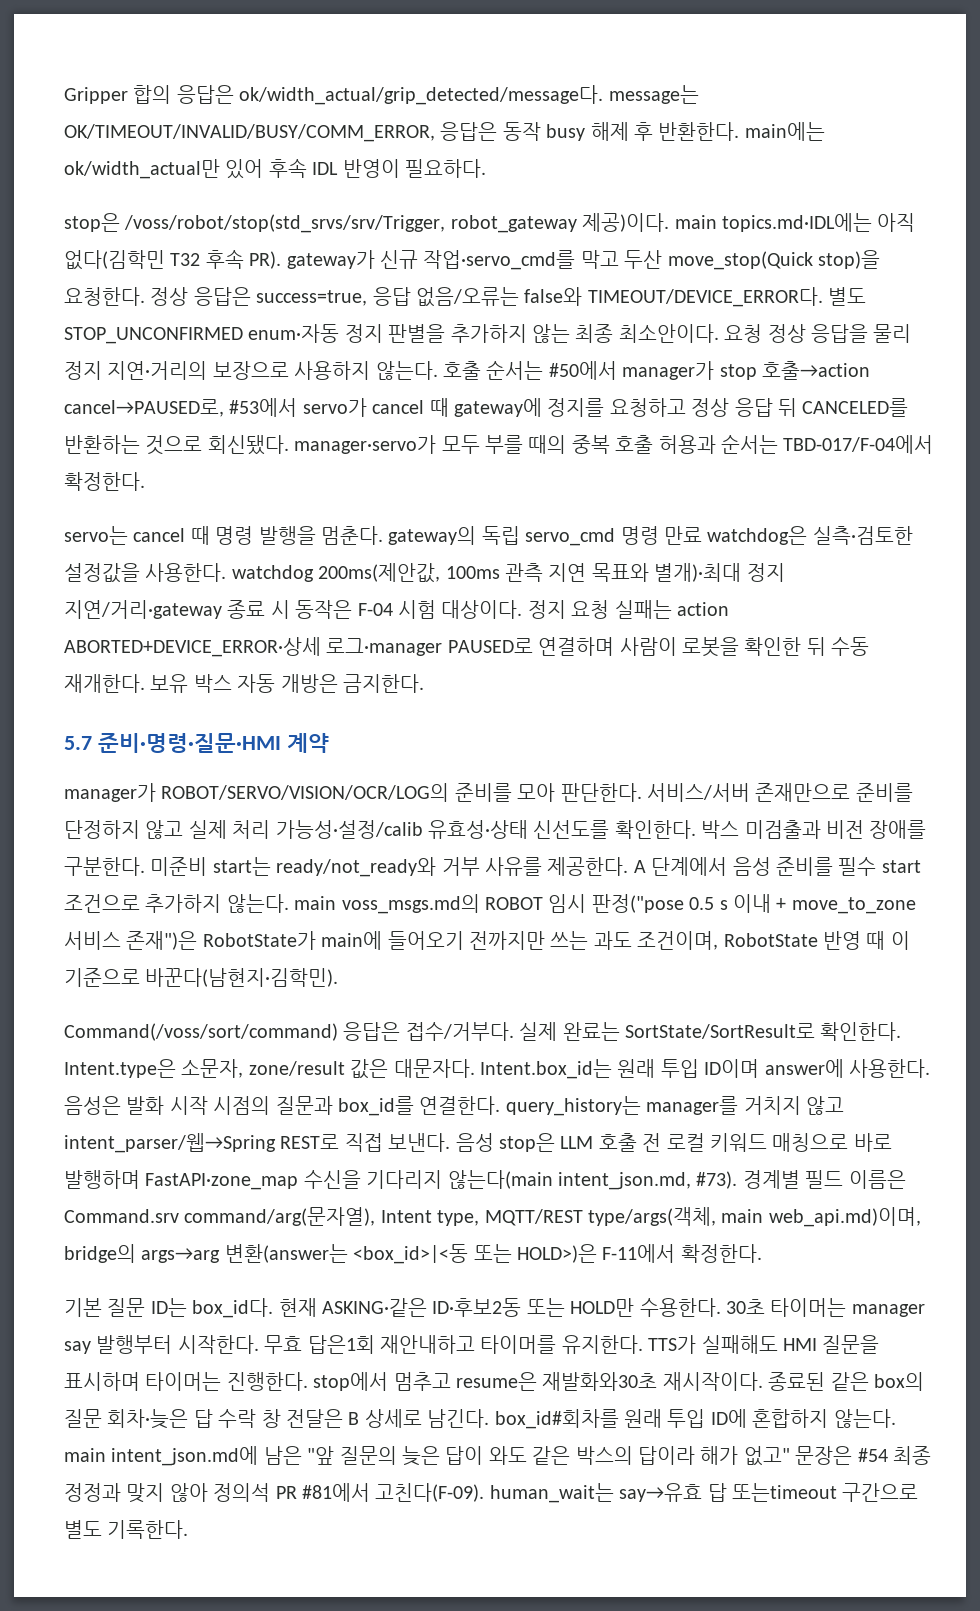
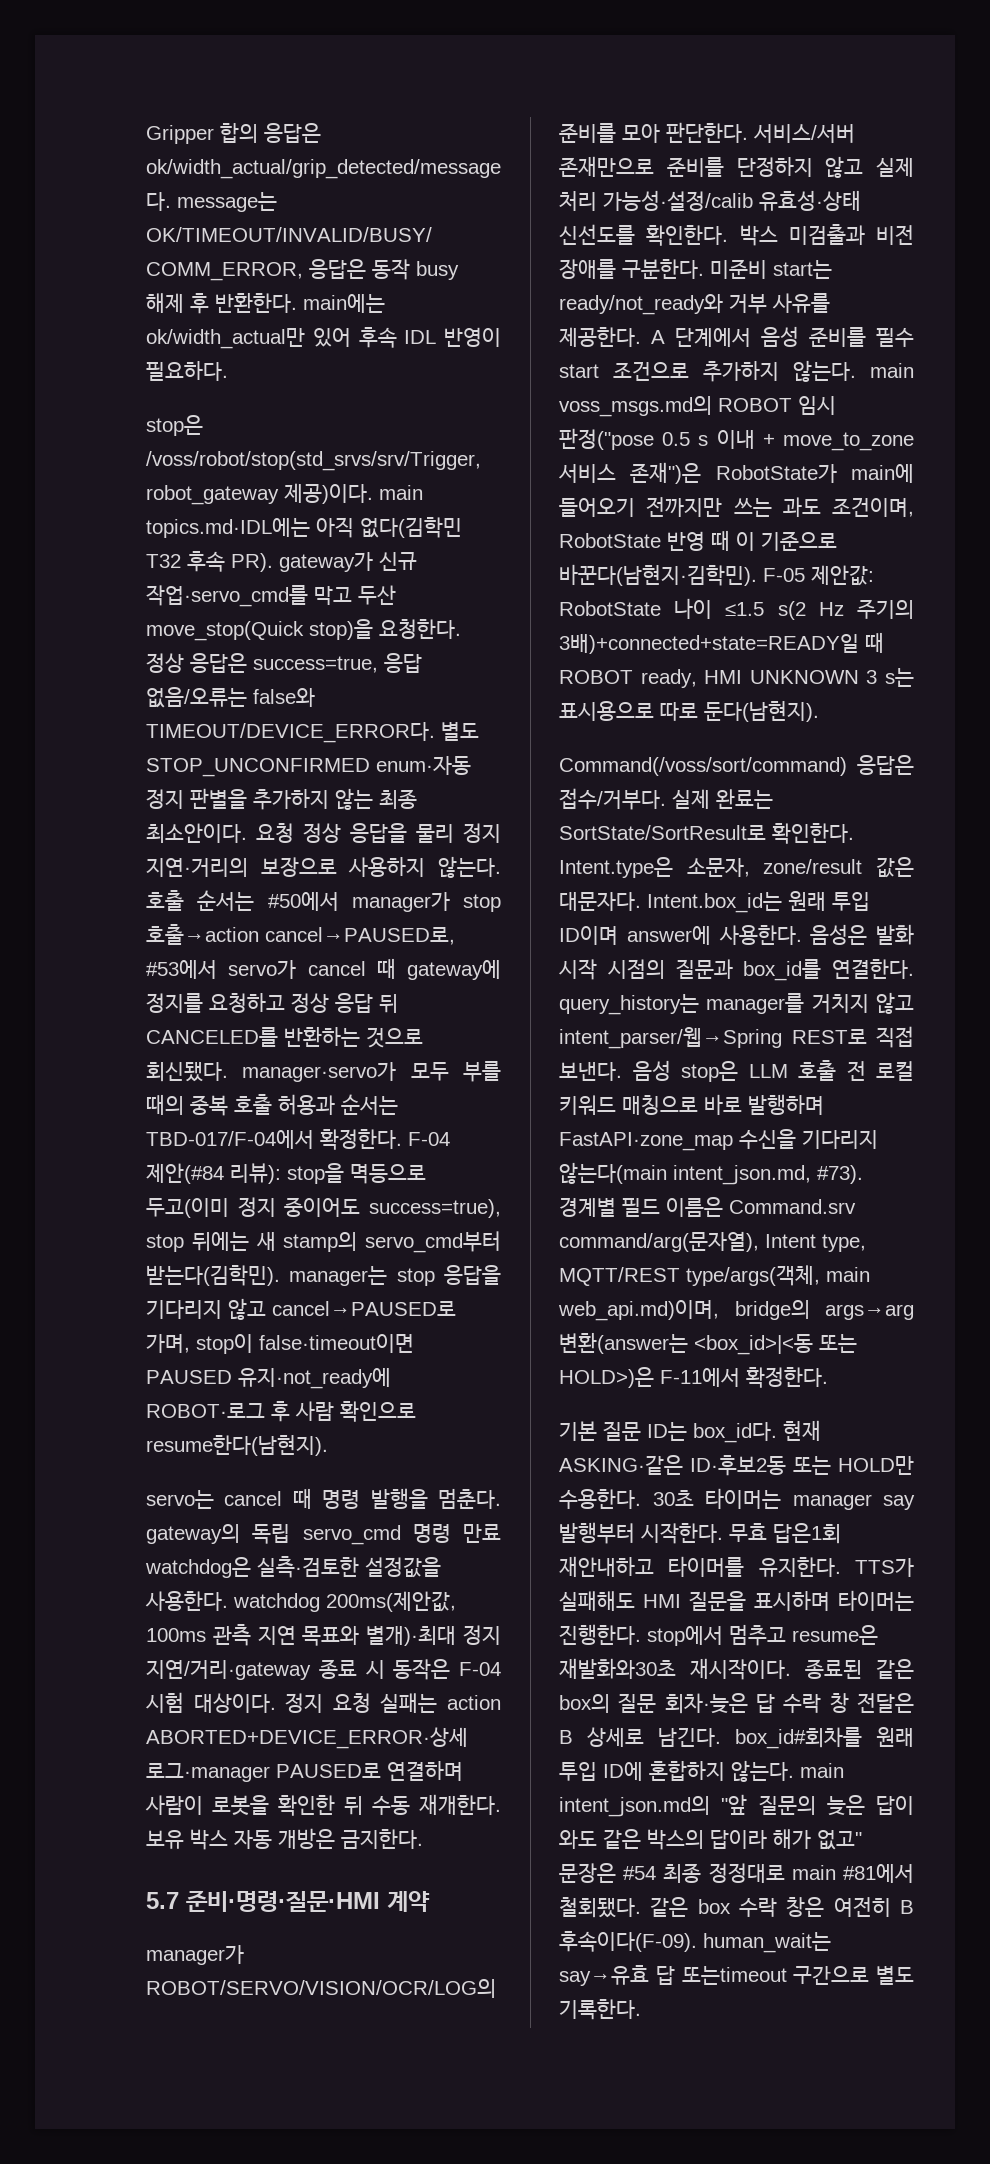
(145, 481) none -> [408,1132,450,1146] [146,1163,426,1184] [146,1197,501,1218] [146,1231,501,1253] [146,1265,501,1286] [146,1298,456,1320] [146,1334,414,1354] [146,1368,391,1389] [146,1401,416,1422] [146,1435,328,1456] F-04 제안(#84 리뷰): stop을 멱등으로 두고(이미 정지 중이어도 success=true), stop 뒤에는 새 stamp의 servo_cmd부터 받는다(김학민). manager는 stop 응답을 기다리지 않고 cancel→PAUSED로 가며, stop이 false·timeout이면 PAUSED 유지·not_ready에 ROBOT·로그 후 사람 확인으로 resume한다(남현지).
(339, 977) none -> [763,565,874,586] [559,598,914,620] [559,632,884,654] [559,668,914,688] [559,701,819,722] F-05 제안값: RobotState 나이 ≤1.5 s(2 Hz 주기의 3배)+connected+state=READY일 때 ROBOT ready, HMI UNKNOWN 3 s는 표시용으로 따로 둔다(남현지).
[111,1446,302,1466] intent_json.md에 남은 -> [559,1796,710,1817] intent_json.md의
[64,1483,485,1503] 정정과 맞지 않아 정의석 PR #81에서 고친다(F-09). -> [708,1863,914,1883] [559,1897,914,1918] [559,1931,697,1952] 정정대로 main #81에서 철회됐다. 같은 box 수락 창은 여전히 B 후속이다(F-09).

